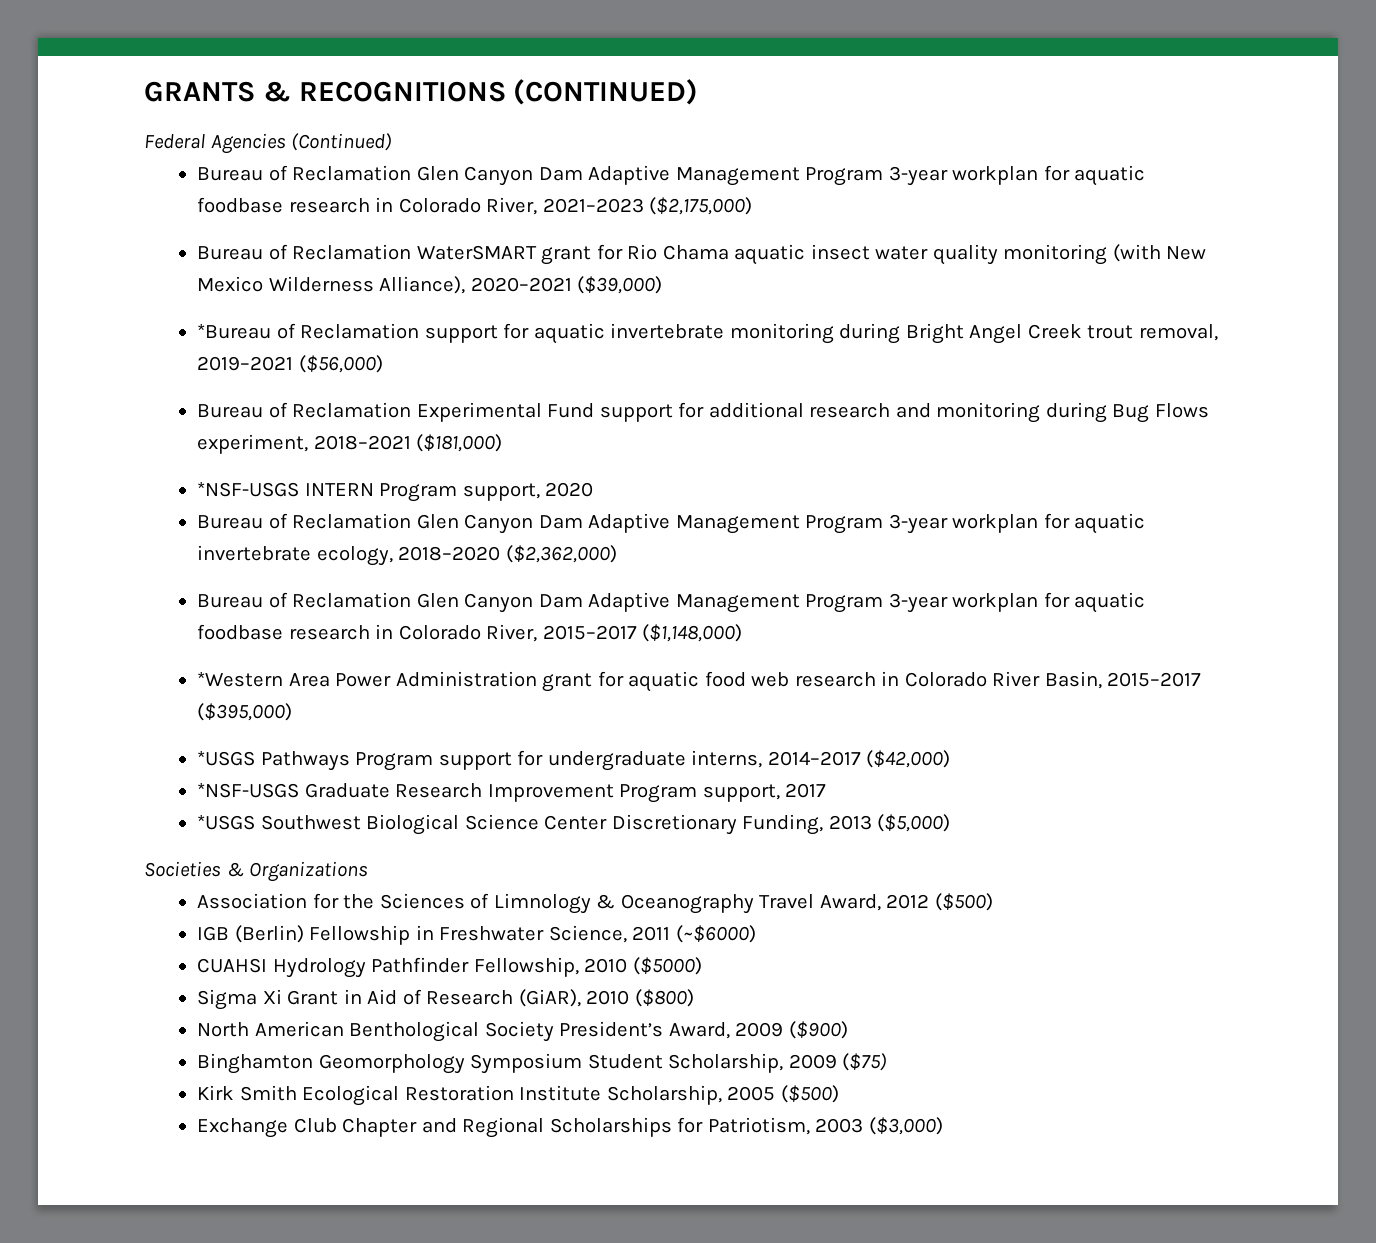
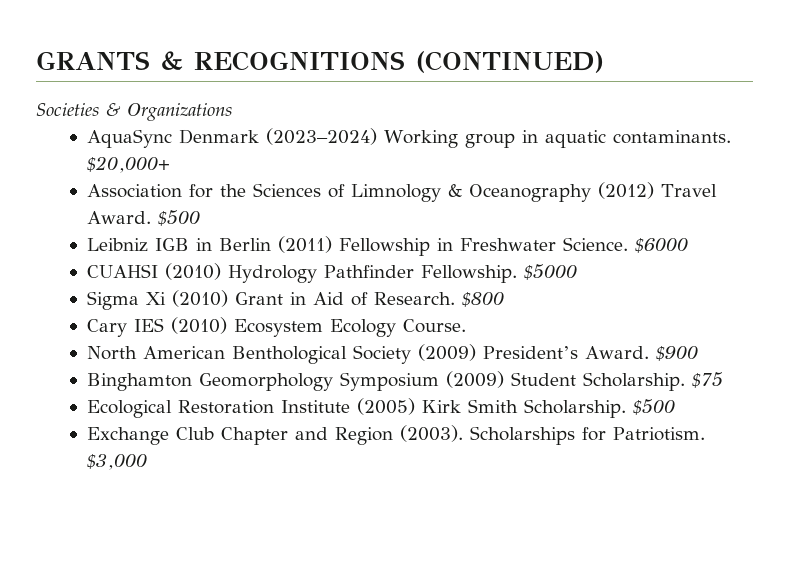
[144,133,393,154] [196,165,1146,186] [196,197,753,215] [196,244,1207,265] [196,276,663,294] [196,323,1218,344] [196,355,383,373] [196,402,1209,423] [196,434,503,454] [196,481,594,502] [196,513,1146,534] [196,545,617,566] [196,592,1146,613] [196,624,743,642] [196,671,1202,692] [196,703,292,721] [196,750,951,771] [196,782,827,803] [196,814,951,835] [144,861,369,882] Federal Agencies (Continued) // Bureau of Reclamation Glen Canyon Dam Adaptive Management Program 3-year workplan for aquatic foodbase research in Colorado River, 2021–2023 ($2,175,000) // Bureau of Reclamation WaterSMART grant for Rio Chama aquatic insect water quality monitoring (with New Mexico Wilderness Alliance), 2020–2021 ($39,000) // *Bureau of Reclamation support for aquatic invertebrate monitoring during Bright Angel Creek trout removal, 2019–2021 ($56,000) // Bureau of Reclamation Experimental Fund support for additional research and monitoring during Bug Flows experiment, 2018–2021 ($181,000) // *NSF-USGS INTERN Program support, 2020 // Bureau of Reclamation Glen Canyon Dam Adaptive Management Program 3-year workplan for aquatic invertebrate ecology, 2018–2020 ($2,362,000) // Bureau of Reclamation Glen Canyon Dam Adaptive Management Program 3-year workplan for aquatic foodbase research in Colorado River, 2015–2017 ($1,148,000) // *Western Area Power Administration grant for aquatic food web research in Colorado River Basin, 2015–2017 ($395,000) // *USGS Pathways Program support for undergraduate interns, 2014–2017 ($42,000) // *NSF-USGS Graduate Research Improvement Program support, 2017 // *USGS Southwest Biological Science Center Discretionary Funding, 2013 ($5,000) // Societies & Organizations -> [36,103,232,121] [87,128,732,148] [87,156,171,173] Societies & Organizations // AquaSync Denmark (2023–2024) Working group in aquatic contaminants. $20,000+
[759,893,993,911] [196,925,756,945] Travel Award, 2012 ($500) // IGB (Berlin) Fellowship in Freshwater Science, 2011 (~$6000) -> [598,182,718,199] [87,210,201,226] [87,236,689,256] (2012) Travel Award. $500 // Leibniz IGB in Berlin (2011) Fellowship in Freshwater Science. $6000
(267, 965) none -> [165,263,222,280] (2010)
[473,957,702,977] Fellowship, 2010 ($5000) -> [421,264,578,283] Fellowship. $5000
(282, 996) none -> [172,290,229,307] (2010)
[426,989,694,1007] Research (GiAR), 2010 ($800) -> [374,292,505,307] [87,317,467,337] Research. $800 // Cary IES (2010) Ecosystem Ecology Course.
[559,1021,848,1039] President’s Award, 2009 ($900) -> [418,344,699,361] (2009) President’s Award. $900
[587,1053,888,1073] [196,1085,839,1106] [196,1117,943,1138] Student Scholarship, 2009 ($75) // Kirk Smith Ecological Restoration Institute Scholarship, 2005 ($500) // Exchange Club Chapter and Regional Scholarships for Patriotism, 2003 ($3,000) -> [446,371,724,391] [87,398,676,418] [87,425,706,445] [87,454,148,470] (2009) Student Scholarship. $75 // Ecological Restoration Institute (2005) Kirk Smith Scholarship. $500 // Exchange Club Chapter and Region (2003). Scholarships for Patriotism. $3,000

